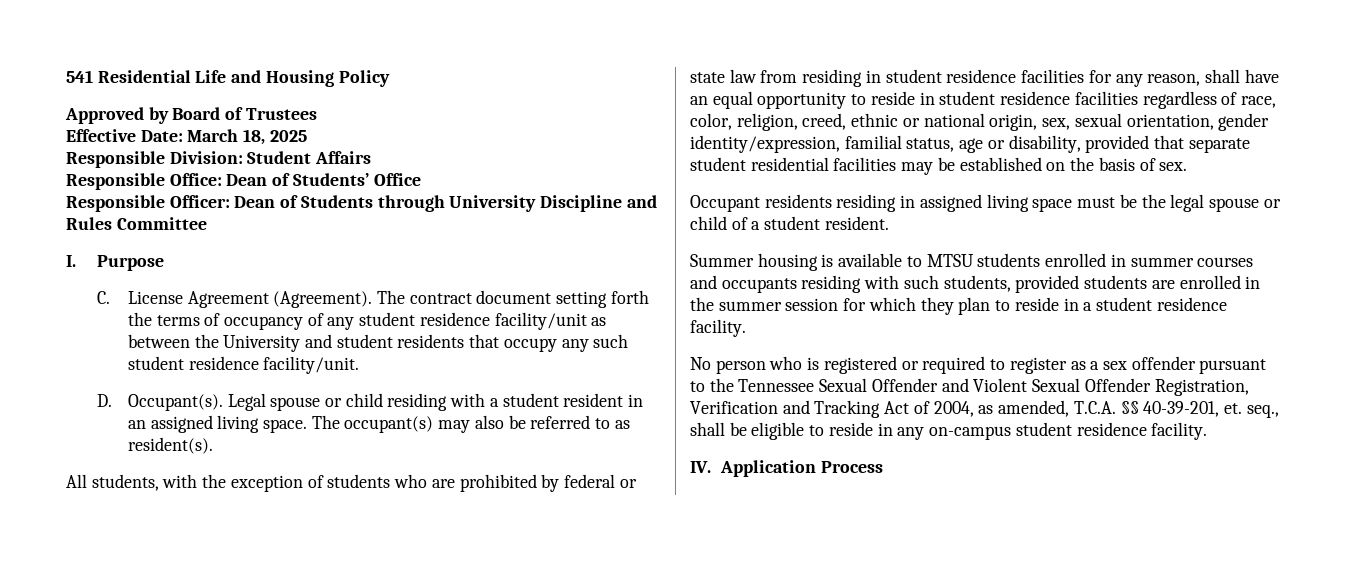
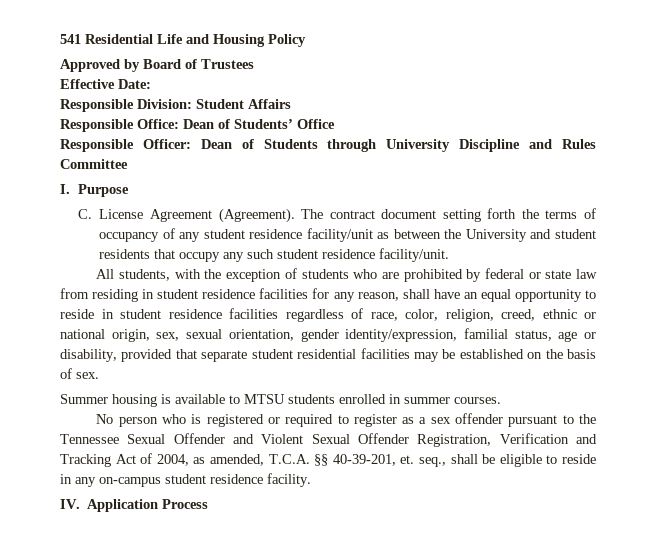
[187,129,307,145] March 18, 2025 -> (151, 84) none
[96,393,644,411] [127,415,630,433] [127,437,213,454] // D. Occupant(s). Legal spouse or child residing with a student resident in an assigned living space. The occupant(s) may also be referred to as resident(s). -> (450, 255) none
[690,194,1281,212] [690,216,889,230] // Occupant residents residing in assigned living space must be the legal spouse or child of a student resident. -> (99, 375) none
[1197,257,1254,267] [690,275,1261,293] [690,297,1227,315] [690,319,746,337] courses and occupants residing with such students, provided students are enrolled in the summer session for which they plan to reside in a student residence facility. -> [454,397,501,404] courses.

